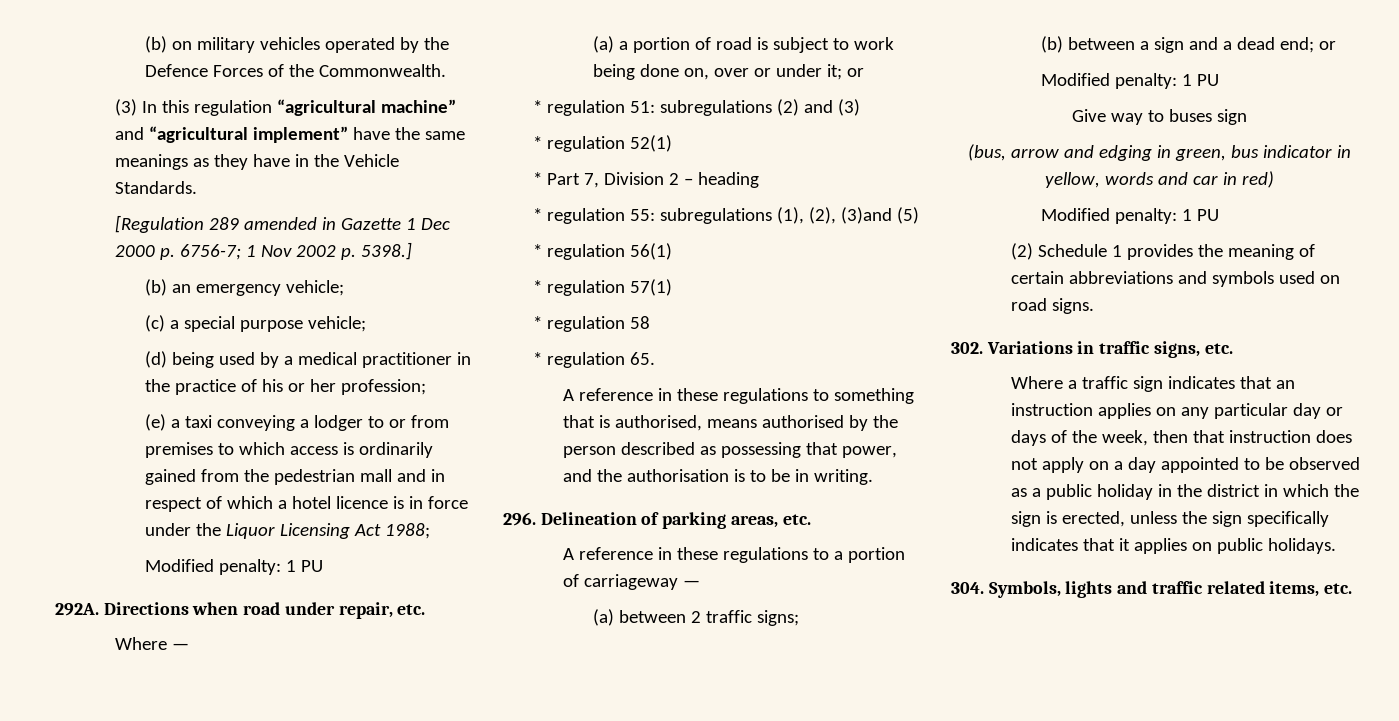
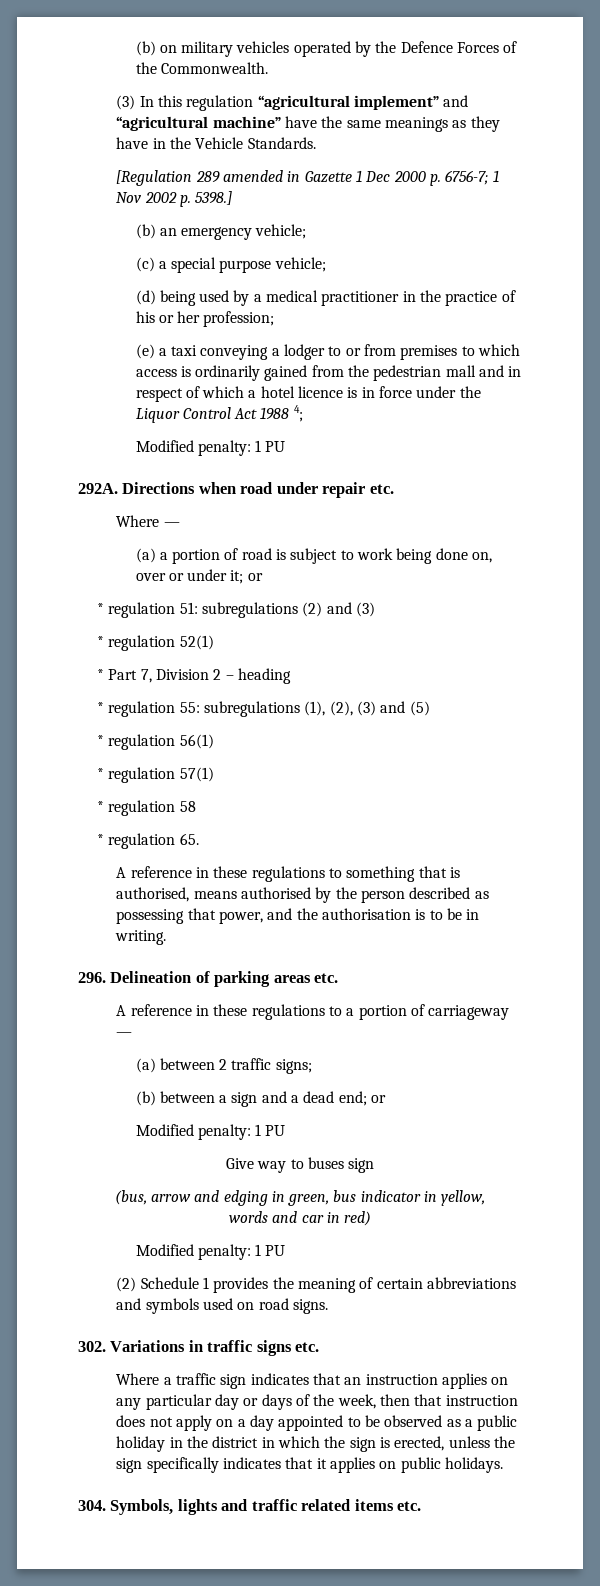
[380,99,456,113] machine” -> [353,95,439,110] implement”
[252,126,348,143] implement” -> [212,116,281,128] machine”
[279,523,430,539] Licensing Act 1988; -> [182,405,303,422] Control Act 1988 4;
[338,602,393,619] repair, -> [322,482,366,498] repair
[840,207,892,224] (3)and -> [357,701,406,716] (3) and
[730,515,778,528] areas, -> [273,975,311,983] areas
(1101, 180) none -> (486, 1198) //
[1153,341,1200,358] signs, -> [256,1340,292,1356] signs
[1269,581,1320,597] items, -> [354,1499,394,1511] items

